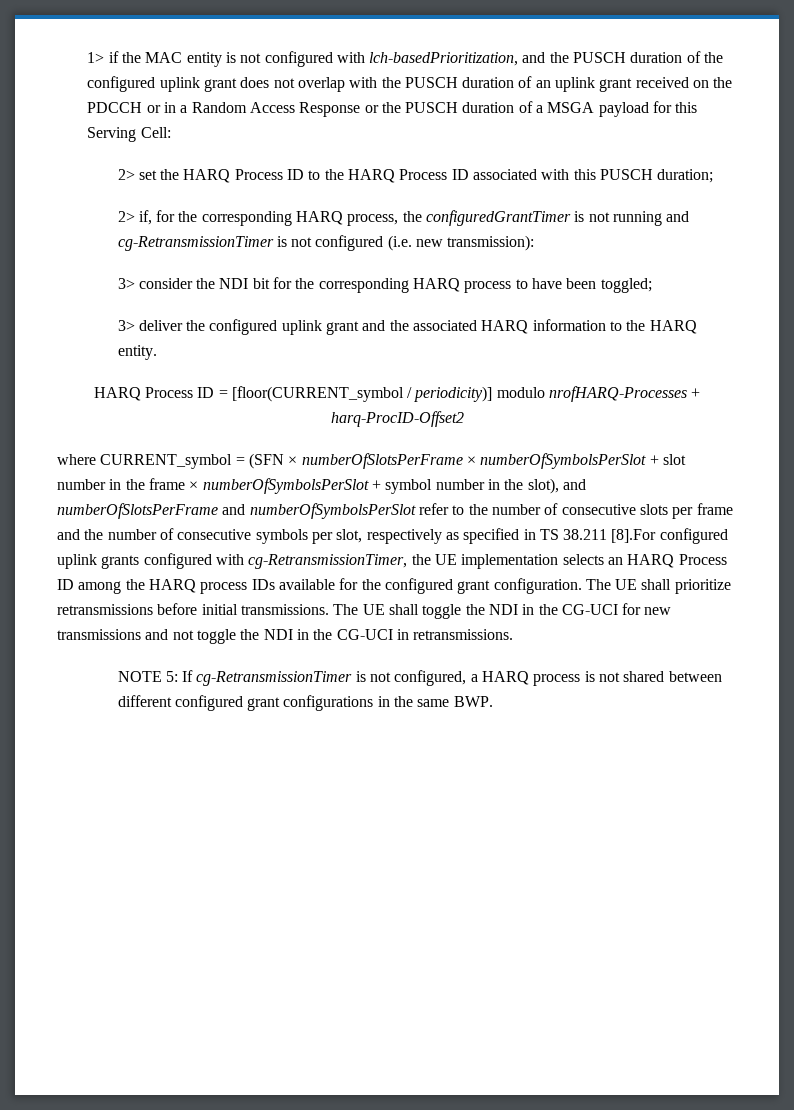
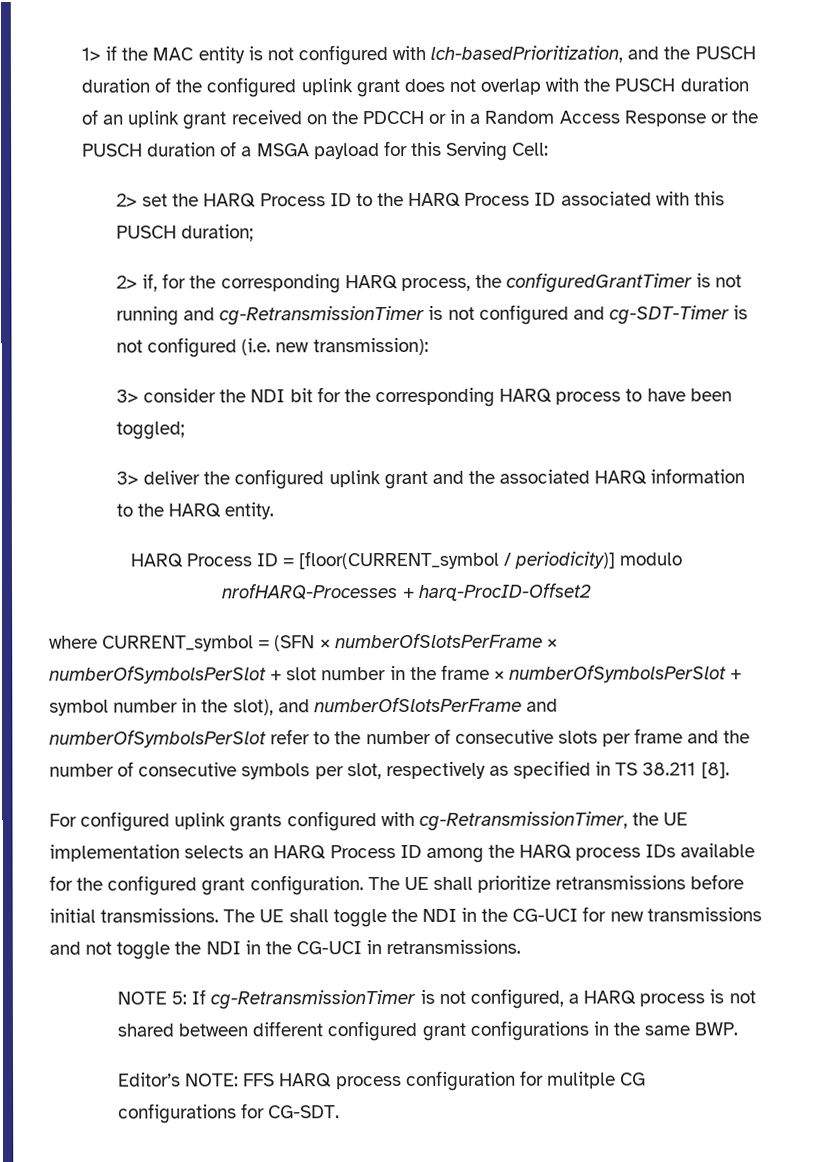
(384, 243) none -> [572,305,749,325] [116,337,238,358] and cg-SDT-Timer is not configured
[611,529,657,543] [8].For -> [700,762,730,779] [49,813,77,827] [8]. // For
(493, 701) none -> [118,1070,647,1092] [118,1103,341,1124] // Editor’s NOTE: FFS HARQ process configuration for mulitple CG configurations for CG-SDT.

